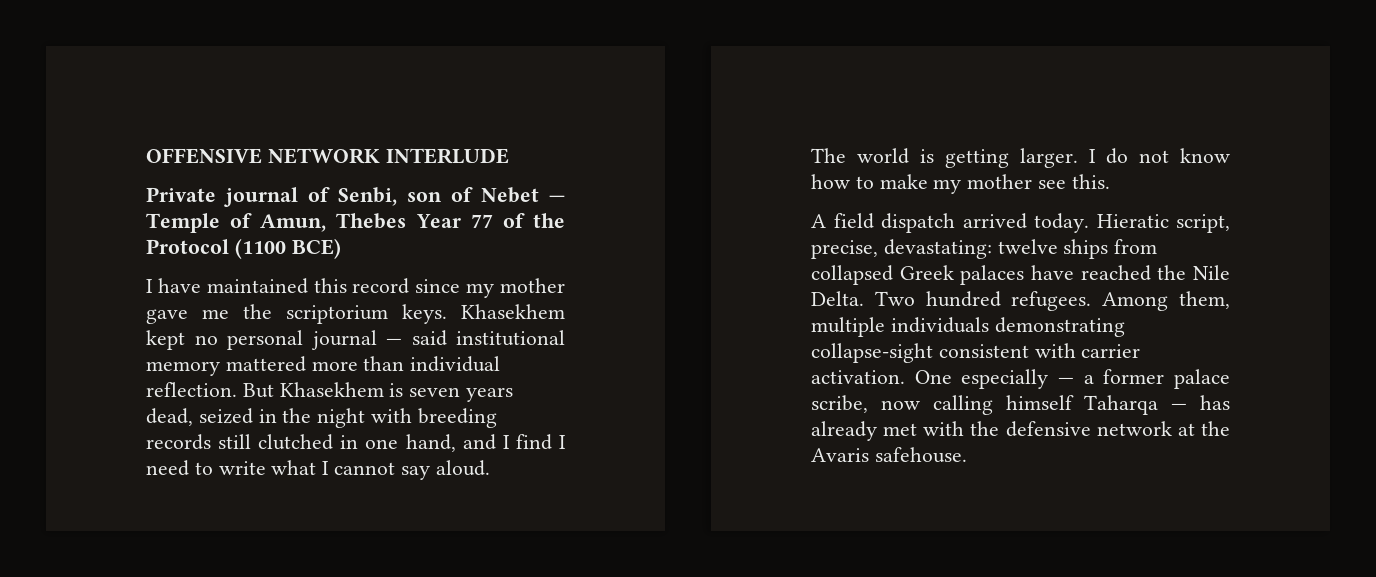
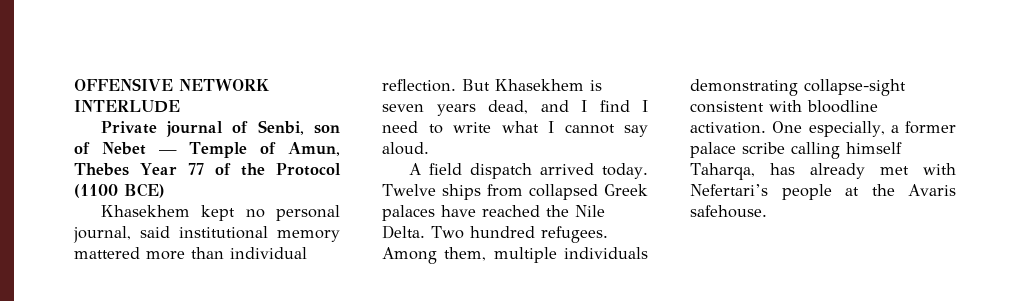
[146,278,565,298] [146,304,447,324] I have maintained this record since my mother gave me the scriptorium keys. -> (165, 190) none
[310,330,402,350] journal — -> [73,226,131,243] journal,
[198,408,497,428] [146,434,456,452] seized in the night with breeding records still clutched in one hand, -> (528, 107) none
[811,148,1230,168] [811,174,1110,194] // The world is getting larger. I do not know how to make my mother see this. -> (429, 148) none
[1096,214,1230,233] [811,239,1058,259] Hieratic script, precise, devastating: twelve -> [382,184,436,196] Twelve
[1081,344,1141,358] carrier -> [807,100,878,113] bloodline
[961,369,1074,389] especially — -> [808,121,885,137] especially,
[811,395,1188,415] scribe, now calling himself Taharqa — -> [742,142,902,159] [690,163,755,180] scribe calling himself Taharqa,
[970,421,1172,437] the defensive network -> [690,184,832,200] Nefertari’s people

